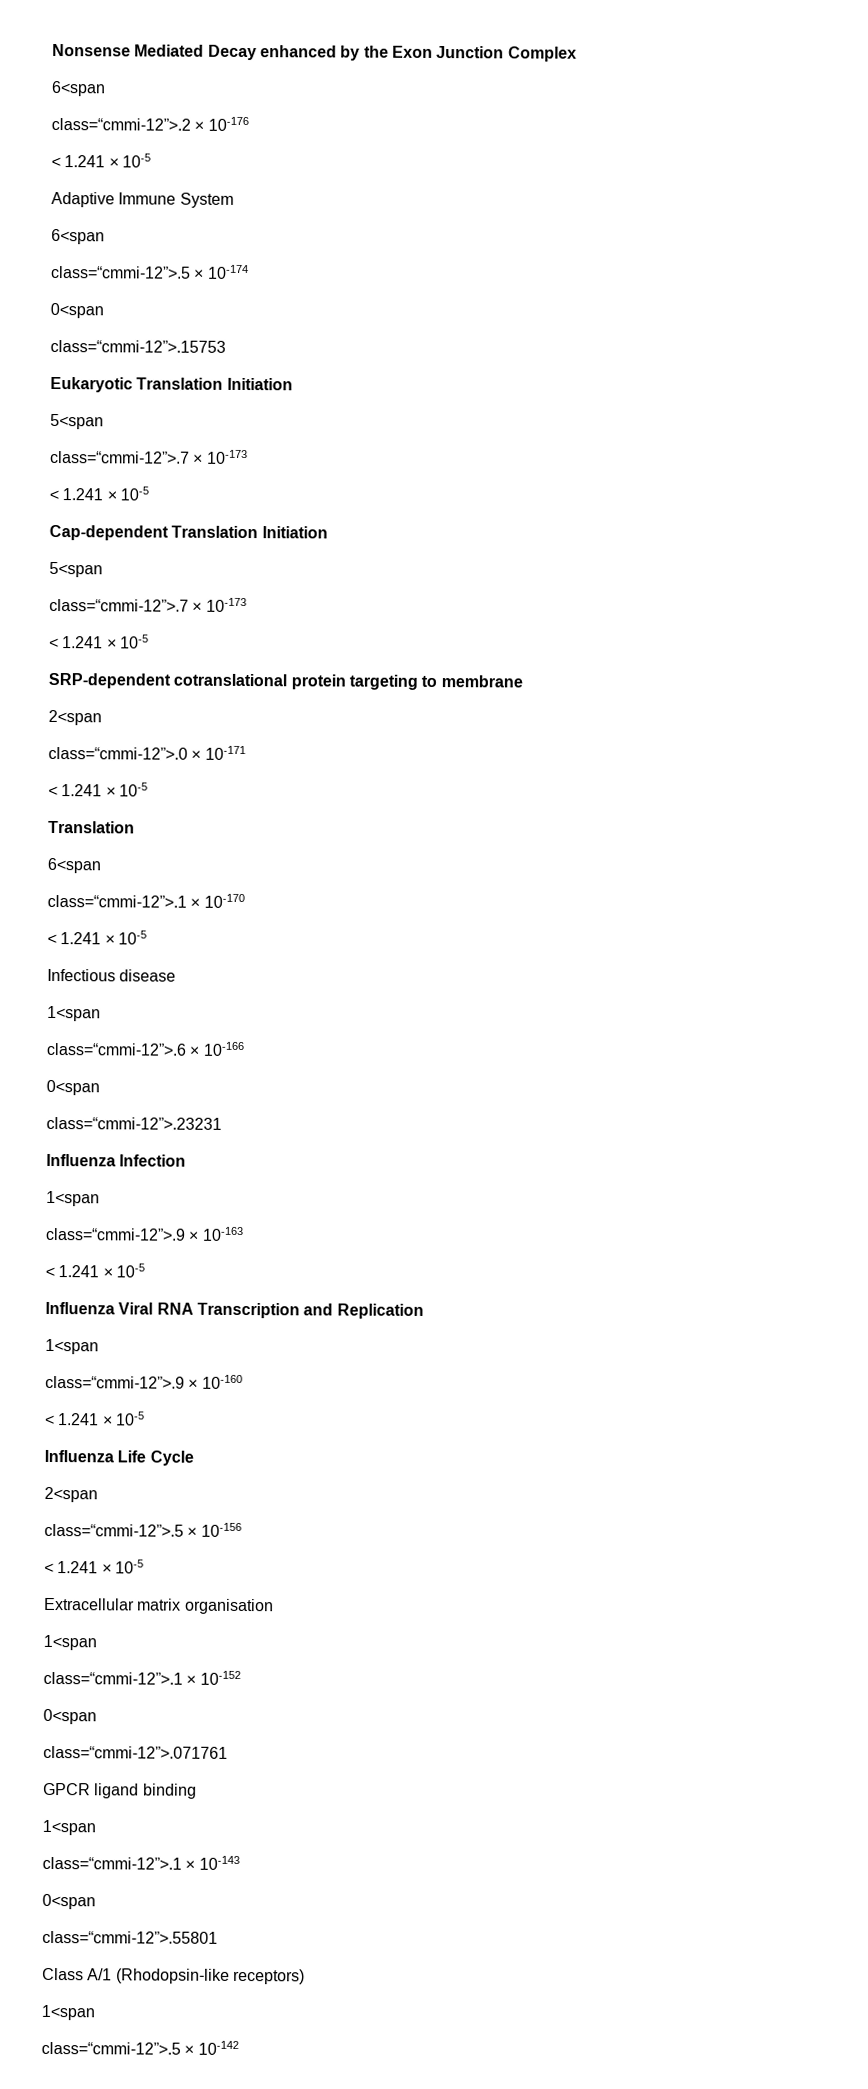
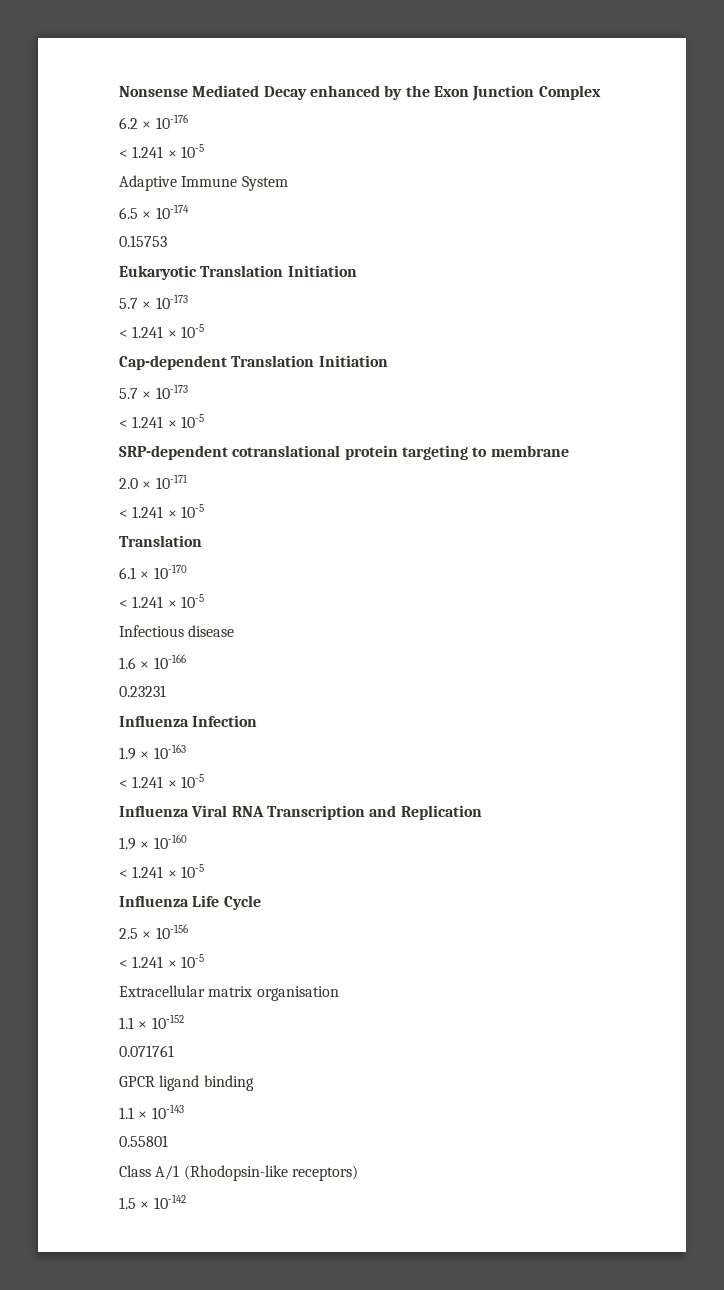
[51,80,106,97] [51,117,191,131] 6<span // class=“cmmi-12”>.2 -> [119,117,138,129] 6.2
[51,228,105,245] [51,265,191,279] 6<span // class=“cmmi-12”>.5 -> [119,207,138,219] 6.5
[50,302,104,319] [50,339,226,353] 0<span // class=“cmmi-12”>.15753 -> [119,235,167,247] 0.15753
[50,413,104,430] [50,450,190,464] 5<span // class=“cmmi-12”>.7 -> [119,298,138,309] 5.7
[49,561,103,578] [49,598,189,612] 5<span // class=“cmmi-12”>.7 -> [119,388,138,399] 5.7
[48,709,102,726] [48,746,188,760] 2<span // class=“cmmi-12”>.0 -> [119,478,138,489] 2.0
[47,857,101,874] [47,894,187,908] 6<span // class=“cmmi-12”>.1 -> [119,567,136,579] 6.1
[47,1005,101,1022] [46,1042,187,1056] 1<span // class=“cmmi-12”>.6 -> [119,657,136,669] 1.6
[46,1079,100,1096] [46,1116,222,1130] 0<span // class=“cmmi-12”>.23231 -> [119,685,166,697] 0.23231
[46,1190,100,1207] [45,1227,186,1241] 1<span // class=“cmmi-12”>.9 -> [119,747,136,760] 1.9
[45,1338,99,1355] [45,1375,185,1389] 1<span // class=“cmmi-12”>.9 -> [119,837,136,850] 1.9
[44,1486,98,1503] [44,1523,184,1537] 2<span // class=“cmmi-12”>.5 -> [119,928,138,939] 2.5
[43,1634,97,1651] [43,1671,183,1685] 1<span // class=“cmmi-12”>.1 -> [119,1017,134,1029] 1.1
[43,1708,97,1725] [43,1745,228,1759] 0<span // class=“cmmi-12”>.071761 -> [119,1045,174,1057] 0.071761
[42,1819,96,1836] [42,1856,182,1870] 1<span // class=“cmmi-12”>.1 -> [119,1107,134,1119] 1.1
[42,1893,96,1910] [42,1930,218,1944] 0<span // class=“cmmi-12”>.55801 -> [119,1135,168,1147] 0.55801
[41,2004,95,2021] [41,2041,181,2055] 1<span // class=“cmmi-12”>.5 -> [119,1197,136,1209] 1.5

